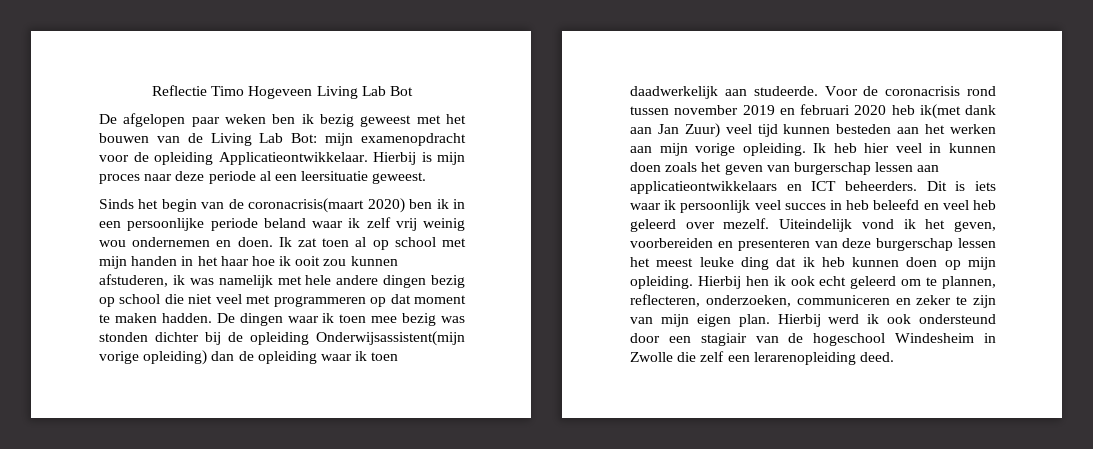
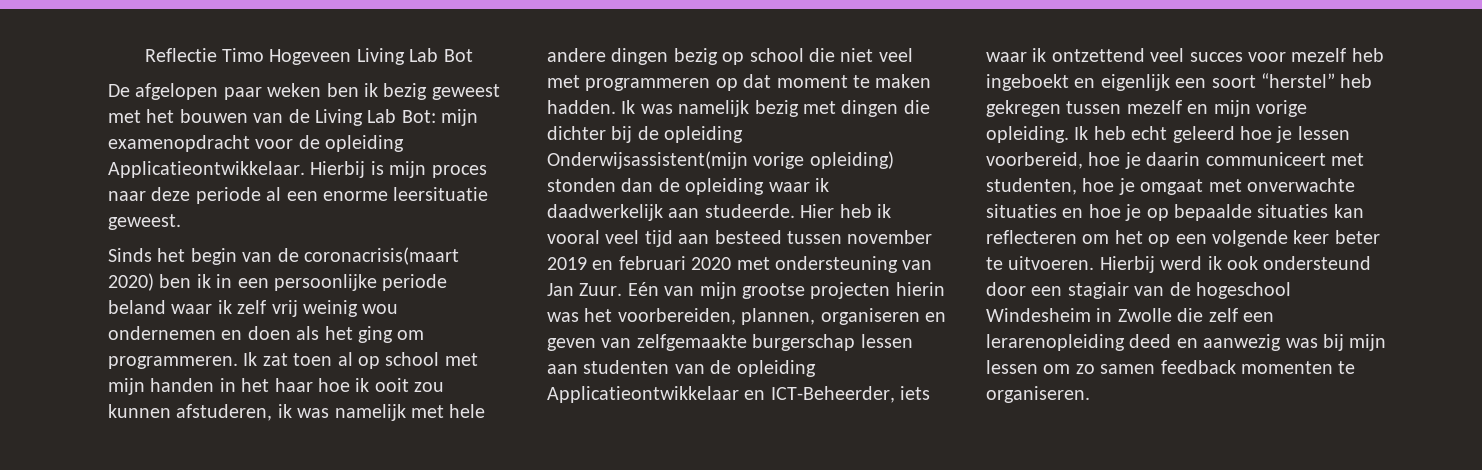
(297, 177) none -> [323,191,388,201] enorme
[237,237,273,247] doen. -> [247,326,425,343] [108,356,238,369] doen als het ging om programmeren.
[216,313,465,326] [99,332,148,342] De dingen waar ik toen mee bezig was stonden -> [621,100,930,117] Ik was namelijk bezig met dingen die
(208, 357) none -> [547,178,616,192] stonden
[371,352,399,361] toen -> (829, 185) none
[824,86,996,96] Voor de coronacrisis rond -> [800,204,891,218] [547,230,782,247] Hier heb ik vooral veel tijd aan besteed
[891,104,996,119] [630,123,996,138] [630,146,652,153] heb ik(met dank aan Jan Zuur) veel tijd kunnen besteden aan het werken aan -> [736,256,933,273] [547,282,945,299] [547,308,946,325] [547,334,913,351] [547,360,816,377] [547,386,931,403] [986,48,1384,62] [986,73,1373,91] [986,100,1209,117] met ondersteuning van Jan Zuur. Eén van mijn grootse projecten hierin was het voorbereiden, plannen, organiseren en geven van zelfgemaakte burgerschap lessen aan studenten van de opleiding Applicatieontwikkelaar en ICT-Beheerder, iets waar ik ontzettend veel succes voor mezelf heb ingeboekt en eigenlijk een soort “herstel” heb gekregen tussen mezelf en
[864,143,996,153] [630,162,940,175] [630,181,996,194] [630,199,996,213] [630,218,996,232] [630,238,996,251] [630,257,996,270] [630,276,996,289] [630,294,996,308] [630,314,770,327] hier veel in kunnen doen zoals het geven van burgerschap lessen aan applicatieontwikkelaars en ICT beheerders. Dit is iets waar ik persoonlijk veel succes in heb beleefd en veel heb geleerd over mezelf. Uiteindelijk vond ik het geven, voorbereiden en presenteren van deze burgerschap lessen het meest leuke ding dat ik heb kunnen doen op mijn opleiding. Hierbij hen ik ook echt geleerd om te plannen, reflecteren, onderzoeken, communiceren en zeker te zijn van mijn eigen plan. -> [1131,126,1350,143] [986,152,1364,169] [986,178,1355,195] [986,204,1364,221] [986,230,1380,247] [986,256,1095,270] echt geleerd hoe je lessen voorbereid, hoe je daarin communiceert met studenten, hoe je omgaat met onverwachte situaties en hoe je op bepaalde situaties kan reflecteren om het op een volgende keer beter te uitvoeren.
[859,352,894,362] deed. -> [1129,334,1387,351] [986,360,1356,374] [986,386,1090,403] deed en aanwezig was bij mijn lessen om zo samen feedback momenten te organiseren.

